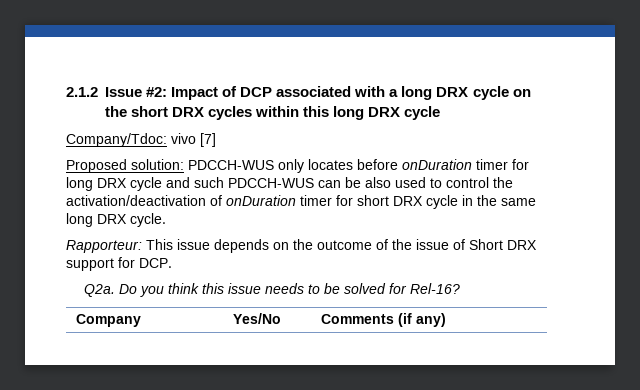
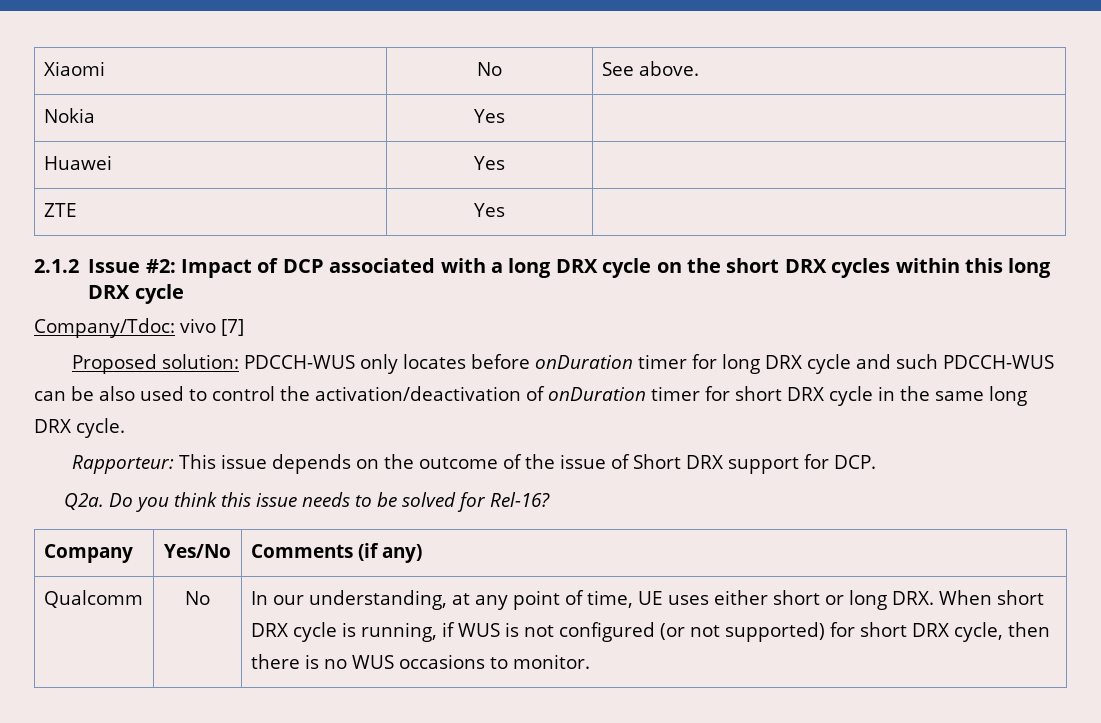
(66, 92) none -> [43,61,105,76] [477,62,502,76] [601,61,699,76] [43,108,95,123] [474,109,506,123] [43,155,112,170] [474,156,506,170] [43,203,77,217] [474,203,506,217] Xiaomi | No | See above. // Nokia | Yes | // Huawei | Yes | // ZTE | Yes | //
(446, 320) none -> [43,590,143,608] [184,591,210,605] [250,590,1044,610] [250,622,1050,642] [250,654,590,669] // Qualcomm | No | In our understanding, at any point of time, UE uses either short or long DRX. When short DRX cycle is running, if WUS is not configured (or not supported) for short DRX cycle, then there is no WUS occasions to monitor.

